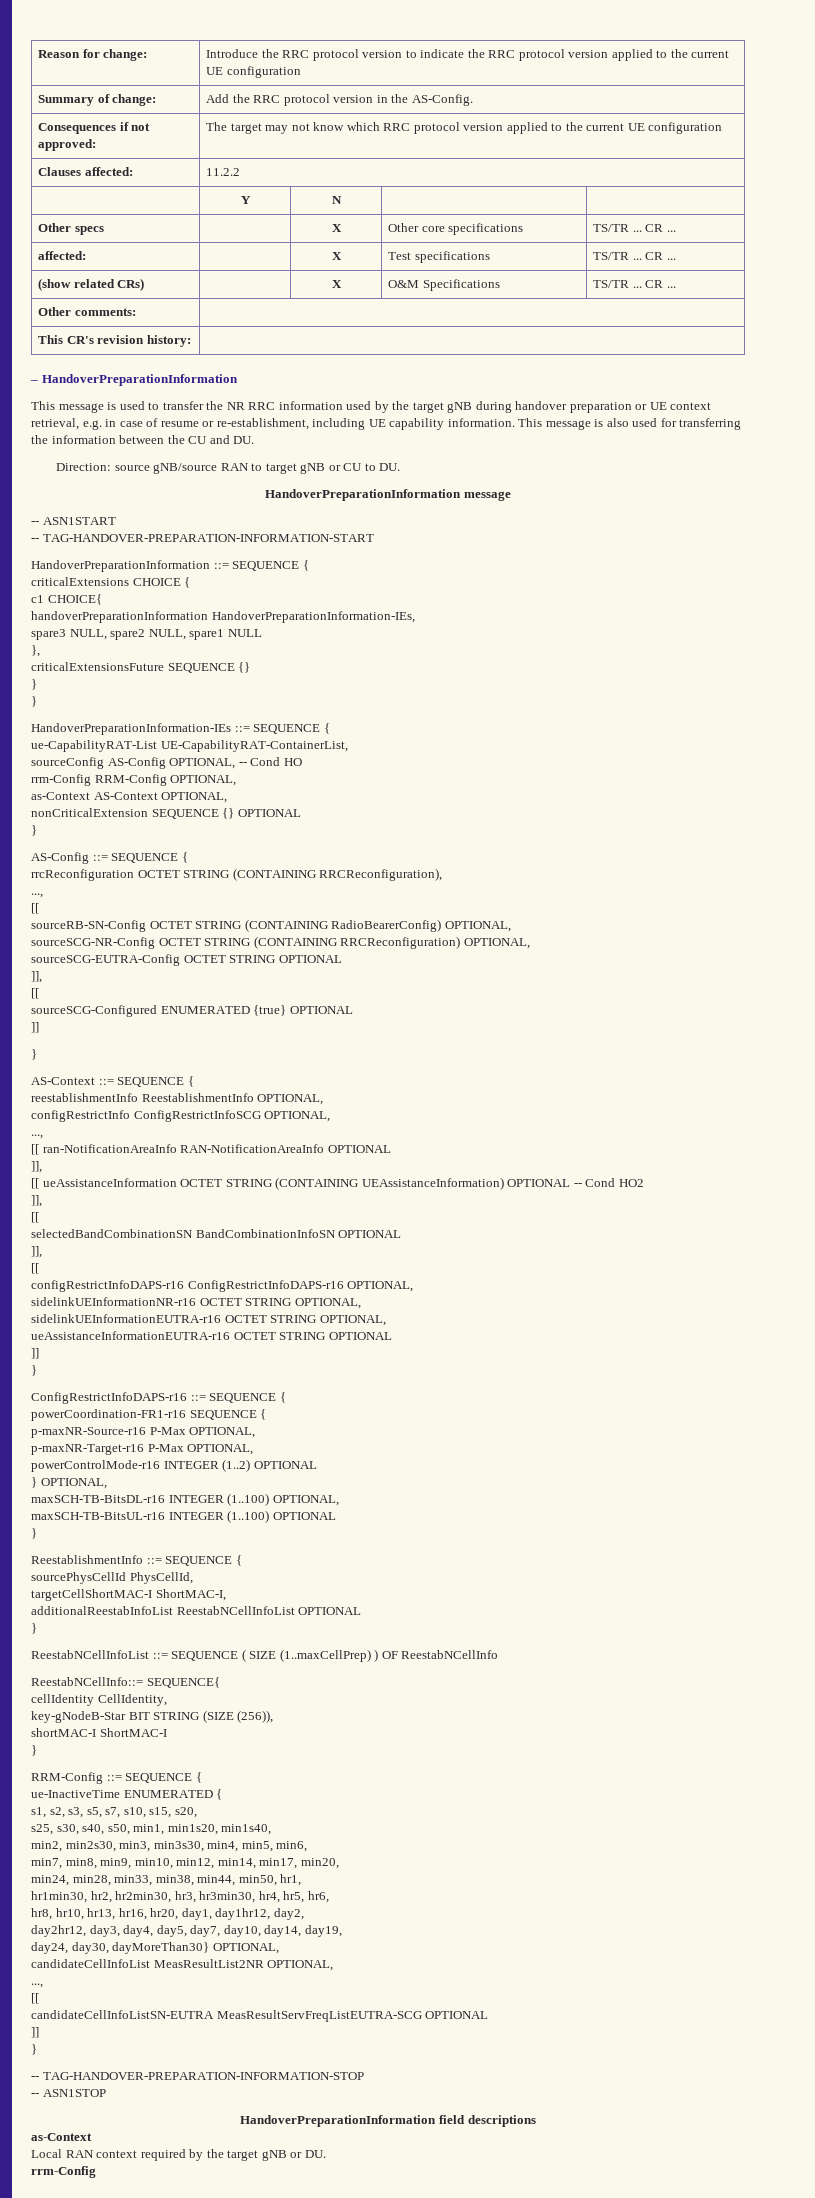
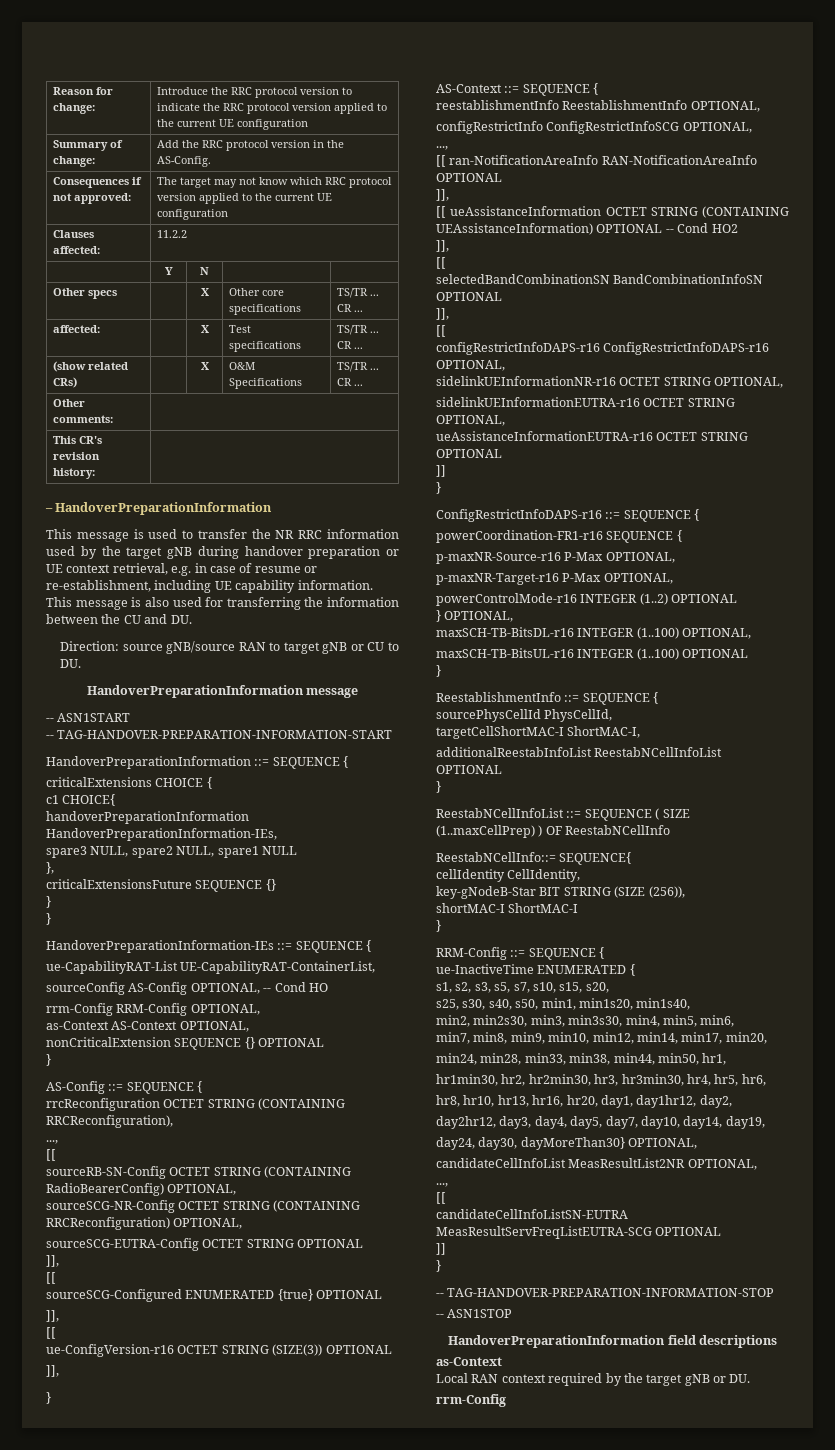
[31,1022,39,1033] ]] -> [46,1310,59,1322] [46,1327,56,1339] [46,1344,392,1357] [46,1365,59,1377] ]], // [[ // ue-ConfigVersion-r16 OCTET STRING (SIZE(3)) OPTIONAL // ]],

